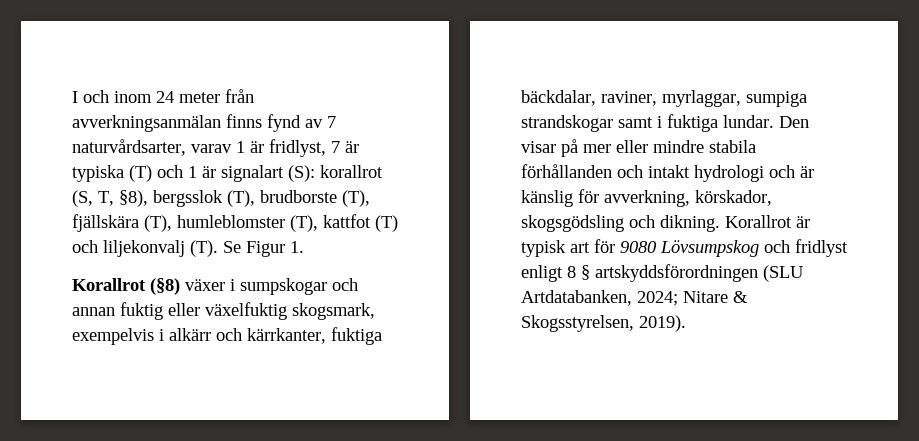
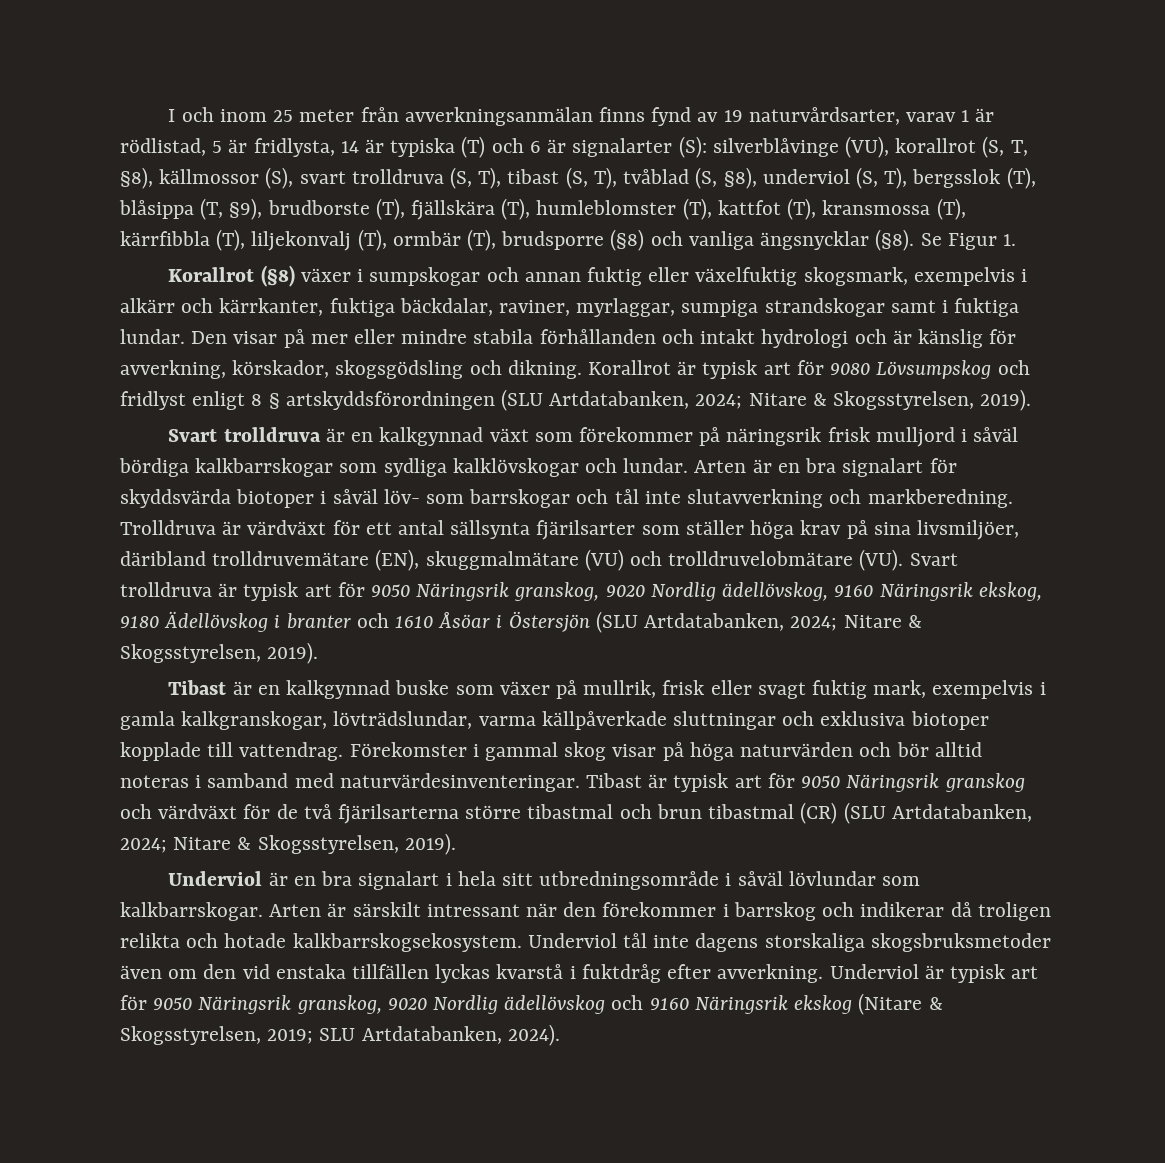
[156,91,174,103] 24 -> [273,110,294,122] 25
[327,116,336,128] 7 -> [723,110,743,122] 19
[269,139,359,157] [72,165,383,182] [72,190,255,207] fridlyst, 7 är typiska (T) och 1 är signalart (S): korallrot (S, T, §8), bergsslok (T), -> [120,136,1028,158] [120,167,1036,189] [119,198,263,220] rödlistad, 5 är fridlysta, 14 är typiska (T) och 6 är signalarter (S): silverblåvinge (VU), korallrot (S, T, §8), källmossor (S), svart trolldruva (S, T), tibast (S, T), tvåblad (S, §8), underviol (S, T), bergsslok (T), blåsippa (T, §9),
[375,215,398,232] [72,240,218,257] (T) och liljekonvalj (T). -> [787,198,966,220] [120,229,915,251] (T), kransmossa (T), kärrfibbla (T), liljekonvalj (T), ormbär (T), brudsporre (§8) och vanliga ängsnycklar (§8).
(686, 323) none -> [168,427,1019,447] [119,458,957,477] [120,489,1013,508] [120,520,1019,540] [120,549,958,571] [120,582,1042,601] [120,611,922,633] [120,642,319,664] [168,680,1046,699] [120,711,989,730] [120,742,982,761] [120,773,1025,792] [120,802,1032,824] [120,833,456,855] [168,871,920,890] [120,902,1051,921] [120,933,1051,952] [120,964,1039,983] [120,993,943,1015] [120,1024,560,1046] // Svart trolldruva är en kalkgynnad växt som förekommer på näringsrik frisk mulljord i såväl bördiga kalkbarrskogar som sydliga kalklövskogar och lundar. Arten är en bra signalart för skyddsvärda biotoper i såväl löv- som barrskogar och tål inte slutavverkning och markberedning. Trolldruva är värdväxt för ett antal sällsynta fjärilsarter som ställer höga krav på sina livsmiljöer, däribland trolldruvemätare (EN), skuggmalmätare (VU) och trolldruvelobmätare (VU). Svart trolldruva är typisk art för 9050 Näringsrik granskog, 9020 Nordlig ädellövskog, 9160 Näringsrik ekskog, 9180 Ädellövskog i branter och 1610 Åsöar i Östersjön (SLU Artdatabanken, 2024; Nitare & Skogsstyrelsen, 2019). // Tibast är en kalkgynnad buske som växer på mullrik, frisk eller svagt fuktig mark, exempelvis i gamla kalkgranskogar, lövträdslundar, varma källpåverkade sluttningar och exklusiva biotoper kopplade till vattendrag. Förekomster i gammal skog visar på höga naturvärden och bör alltid noteras i samband med naturvärdesinventeringar. Tibast är typisk art för 9050 Näringsrik granskog och värdväxt för de två fjärilsarterna större tibastmal och brun tibastmal (CR) (SLU Artdatabanken, 2024; Nitare & Skogsstyrelsen, 2019). // Underviol är en bra signalart i hela sitt utbredningsområde i såväl lövlundar som kalkbarrskogar. Arten är särskilt intressant när den förekommer i barrskog och indikerar då troligen relikta och hotade kalkbarrskogsekosystem. Underviol tål inte dagens storskaliga skogsbruksmetoder även om den vid enstaka tillfällen lyckas kvarstå i fuktdråg efter avverkning. Underviol är typisk art för 9050 Näringsrik granskog, 9020 Nordlig ädellövskog och 9160 Näringsrik ekskog (Nitare & Skogsstyrelsen, 2019; SLU Artdatabanken, 2024).

